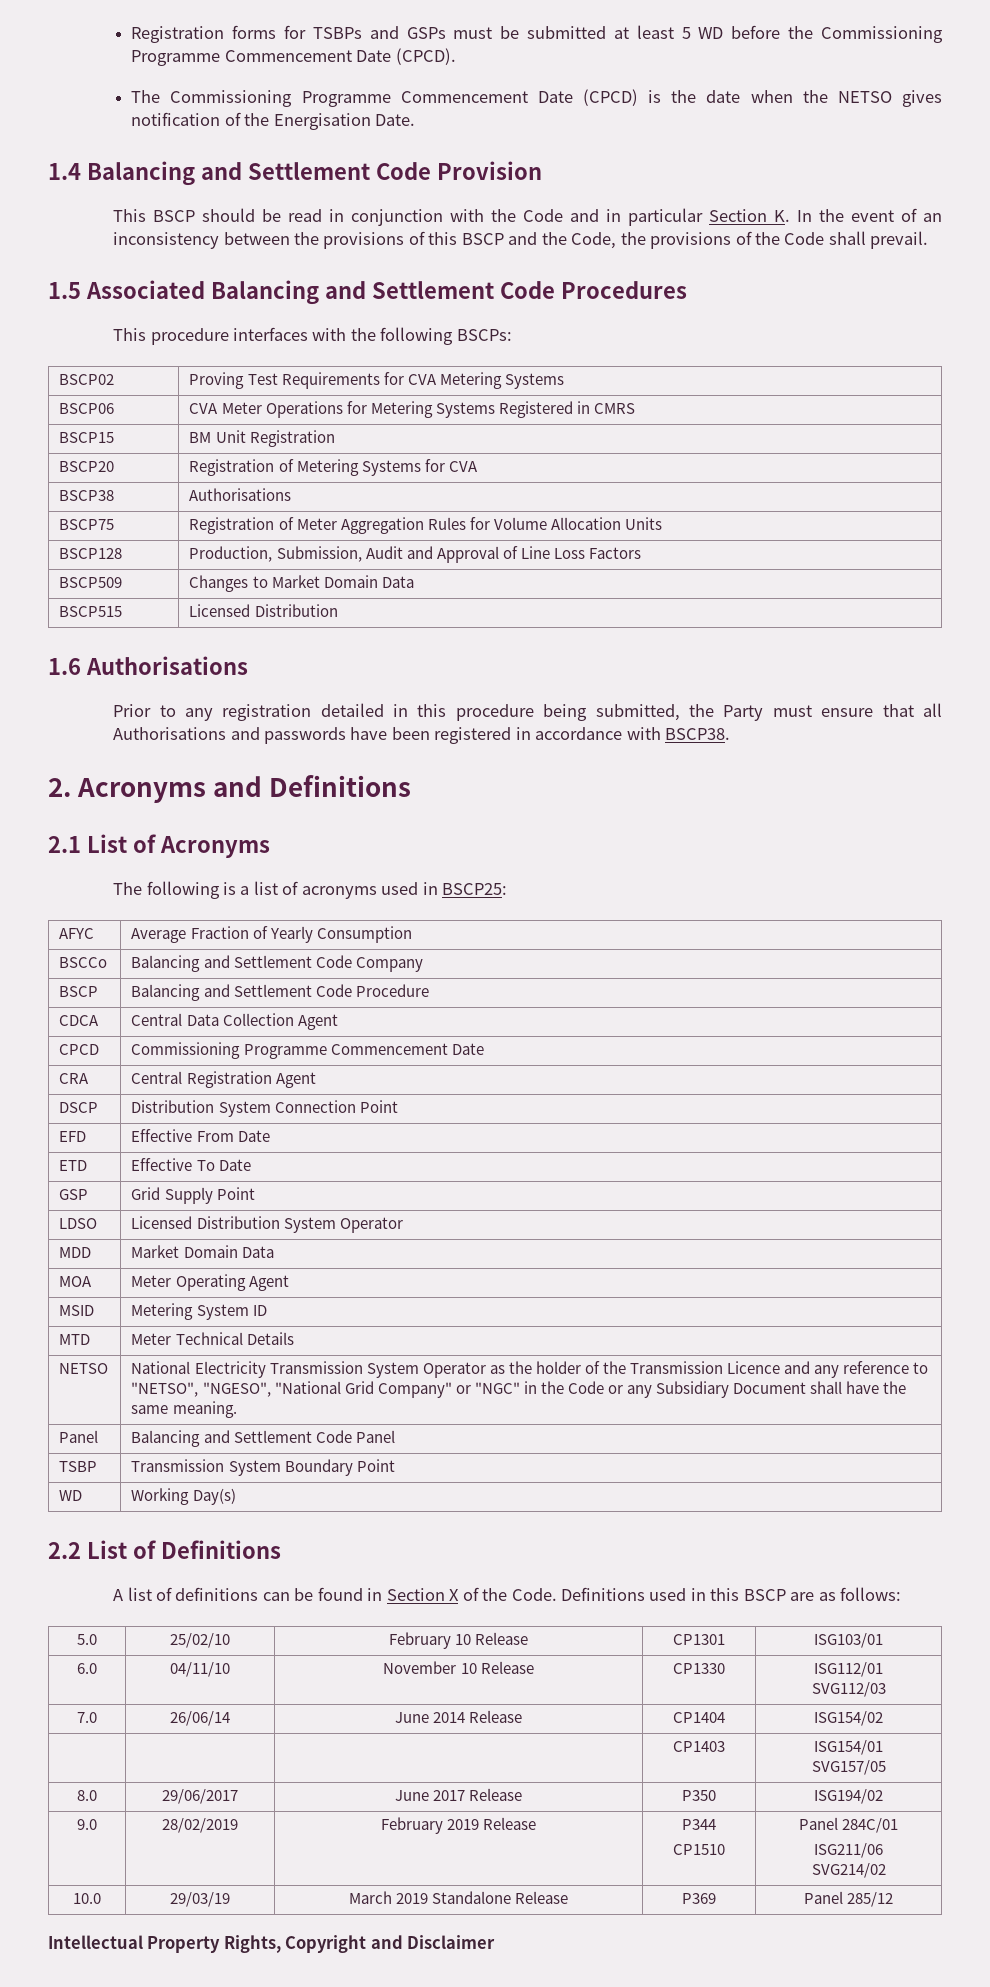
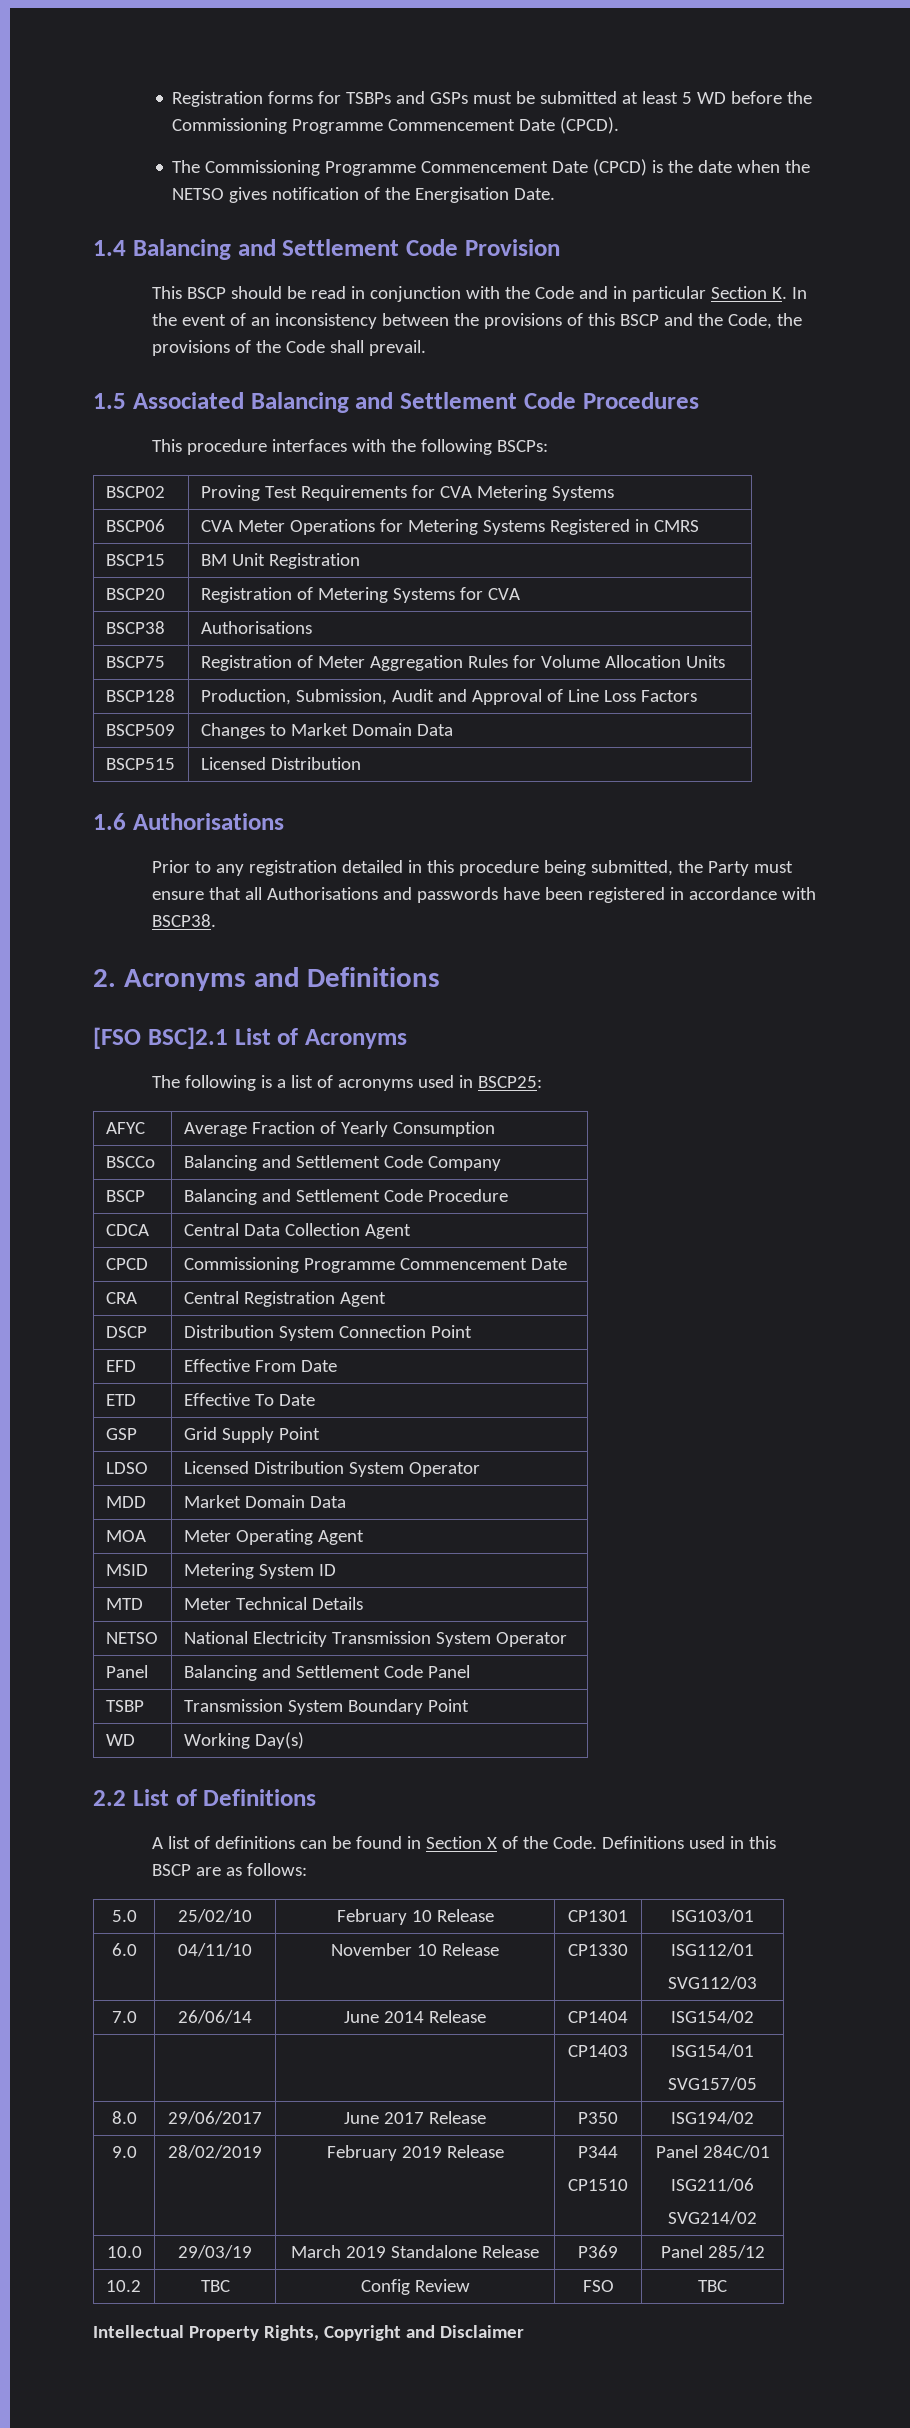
[48,836,81,853] 2.1 -> [93,1027,228,1049] [FSO BSC]2.1
[489,1361,929,1378] [131,1381,907,1398] [131,1401,237,1418] as the holder of the Transmission Licence and any reference to "NETSO", "NGESO", "National Grid Company" or "NGC" in the Code or any Subsidiary Document shall have the same meaning. -> (567, 1639) none
(894, 1899) none -> [105,2280,141,2292] [200,2280,230,2292] [360,2279,470,2295] [582,2280,614,2292] [698,2280,727,2292] // 10.2 | TBC | Config Review | FSO | TBC

